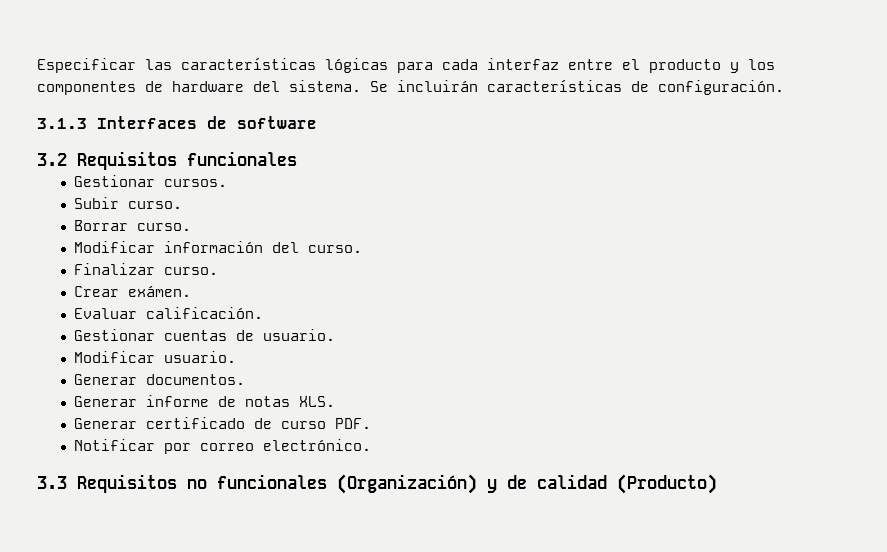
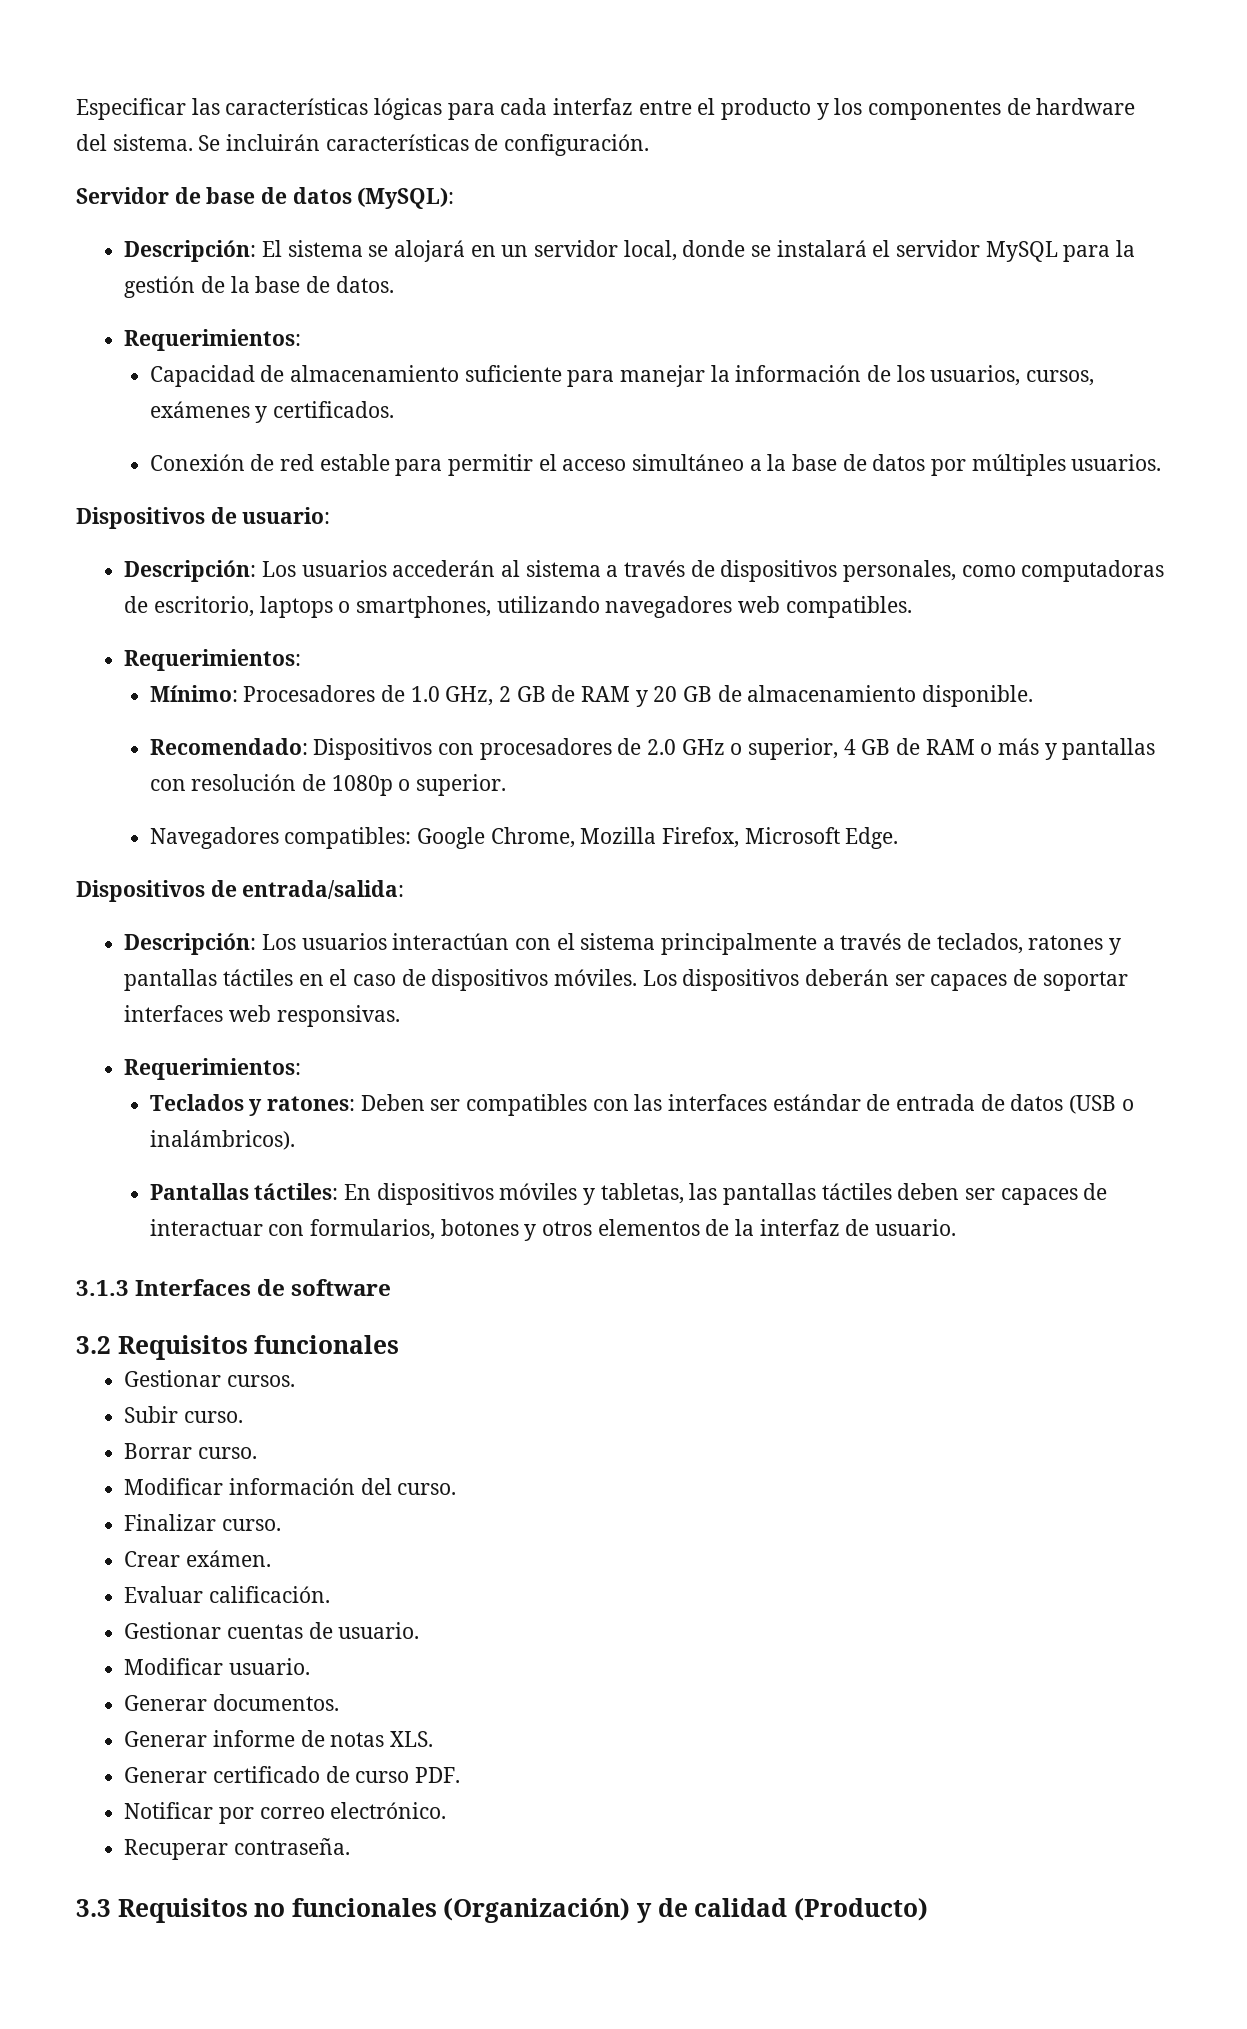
(784, 87) none -> [76,187,455,209] [124,240,1136,262] [124,276,394,298] [124,329,302,351] [149,365,1094,387] [149,401,394,423] [149,454,1162,476] [76,507,331,529] [124,560,1165,582] [124,596,912,618] [124,649,302,671] [149,685,1033,707] [149,738,1156,760] [149,774,506,796] [149,827,899,849] [76,880,405,902] [124,933,1122,955] [124,969,1128,991] [124,1005,400,1027] [124,1058,302,1080] [149,1094,1134,1116] [149,1130,295,1150] [149,1183,1108,1205] [149,1219,956,1241] // Servidor de base de datos (MySQL): // Descripción: El sistema se alojará en un servidor local, donde se instalará el servidor MySQL para la gestión de la base de datos. // Requerimientos: // Capacidad de almacenamiento suficiente para manejar la información de los usuarios, cursos, exámenes y certificados. // Conexión de red estable para permitir el acceso simultáneo a la base de datos por múltiples usuarios. // Dispositivos de usuario: // Descripción: Los usuarios accederán al sistema a través de dispositivos personales, como computadoras de escritorio, laptops o smartphones, utilizando navegadores web compatibles. // Requerimientos: // Mínimo: Procesadores de 1.0 GHz, 2 GB de RAM y 20 GB de almacenamiento disponible. // Recomendado: Dispositivos con procesadores de 2.0 GHz o superior, 4 GB de RAM o más y pantallas con resolución de 1080p o superior. // Navegadores compatibles: Google Chrome, Mozilla Firefox, Microsoft Edge. // Dispositivos de entrada/salida: // Descripción: Los usuarios interactúan con el sistema principalmente a través de teclados, ratones y pantallas táctiles en el caso de dispositivos móviles. Los dispositivos deberán ser capaces de soportar interfaces web responsivas. // Requerimientos: // Teclados y ratones: Deben ser compatibles con las interfaces estándar de entrada de datos (USB o inalámbricos). // Pantallas táctiles: En dispositivos móviles y tabletas, las pantallas táctiles deben ser capaces de interactuar con formularios, botones y otros elementos de la interfaz de usuario.
(371, 445) none -> [124,1838,351,1860] // Recuperar contraseña.

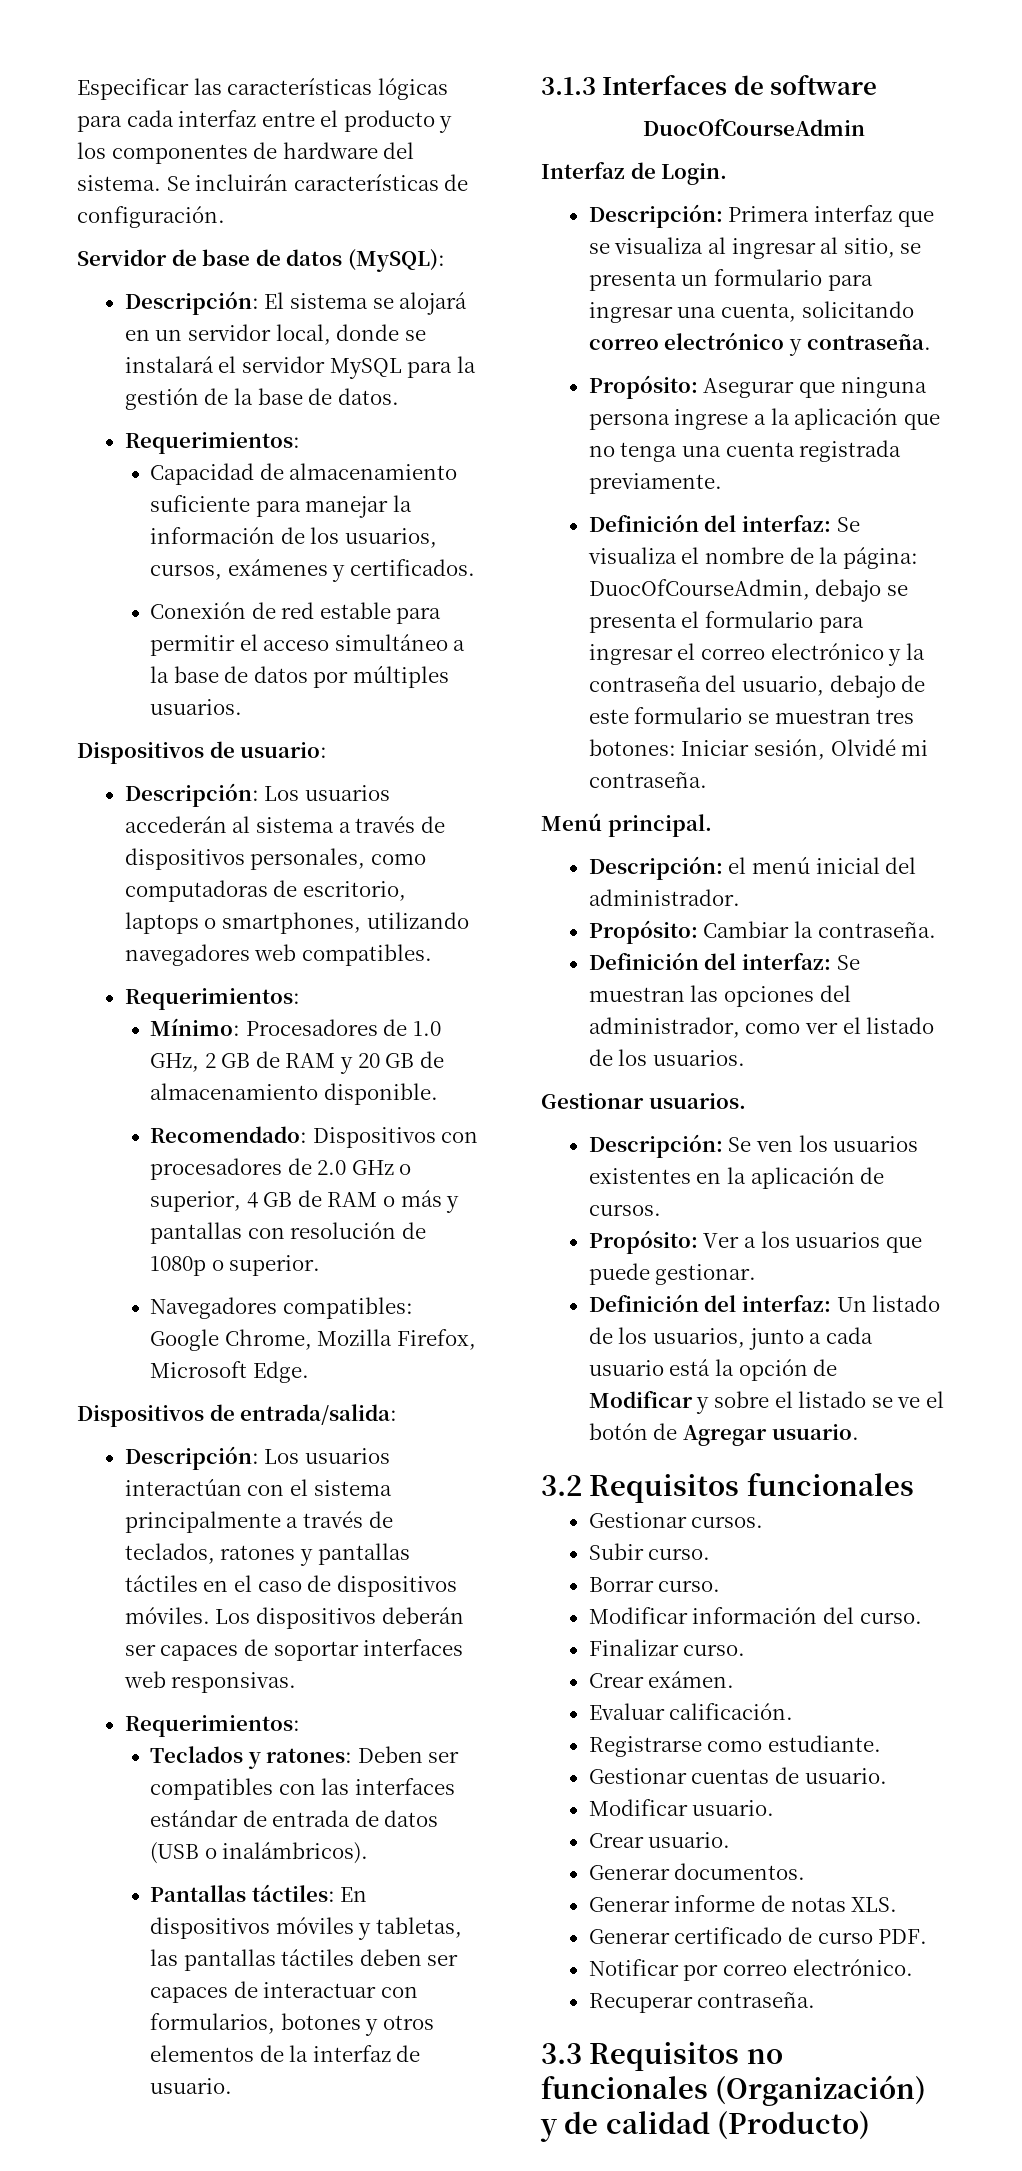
(392, 1287) none -> [642,119,865,136] [541,162,728,185] [588,204,934,228] [588,237,922,259] [588,269,873,291] [588,301,914,323] [588,332,931,356] [588,375,927,399] [588,408,940,430] [588,440,902,462] [588,473,722,494] [588,514,860,532] [587,547,918,569] [588,579,909,602] [588,611,864,633] [588,643,925,666] [588,675,926,698] [588,707,915,724] [588,739,929,760] [588,772,707,788] [541,813,712,837] [588,856,917,880] [588,889,740,906] [588,920,936,944] [588,952,860,970] [588,985,851,1007] [588,1017,935,1038] [588,1049,746,1066] [541,1093,746,1109] [588,1134,919,1158] [588,1167,885,1189] [588,1204,661,1216] [588,1230,922,1254] [588,1263,757,1285] [588,1294,941,1312] [588,1327,873,1350] [588,1359,838,1381] [588,1391,944,1414] [588,1423,859,1446] // DuocOfCourseAdmin // Interfaz de Login. // Descripción: Primera interfaz que se visualiza al ingresar al sitio, se presenta un formulario para ingresar una cuenta, solicitando correo electrónico y contraseña. // Propósito: Asegurar que ninguna persona ingrese a la aplicación que no tenga una cuenta registrada previamente. // Definición del interfaz: Se visualiza el nombre de la página: DuocOfCourseAdmin, debajo se presenta el formulario para ingresar el correo electrónico y la contraseña del usuario, debajo de este formulario se muestran tres botones: Iniciar sesión, Olvidé mi contraseña. // Menú principal. // Descripción: el menú inicial del administrador. // Propósito: Cambiar la contraseña. // Definición del interfaz: Se muestran las opciones del administrador, como ver el listado de los usuarios. // Gestionar usuarios. // Descripción: Se ven los usuarios existentes en la aplicación de cursos. // Propósito: Ver a los usuarios que puede gestionar. // Definición del interfaz: Un listado de los usuarios, junto a cada usuario está la opción de Modificar y sobre el listado se ve el botón de Agregar usuario.
(331, 1594) none -> [588,1735,882,1757] // Registrarse como estudiante.
(311, 1666) none -> [588,1832,731,1848] // Crear usuario.

